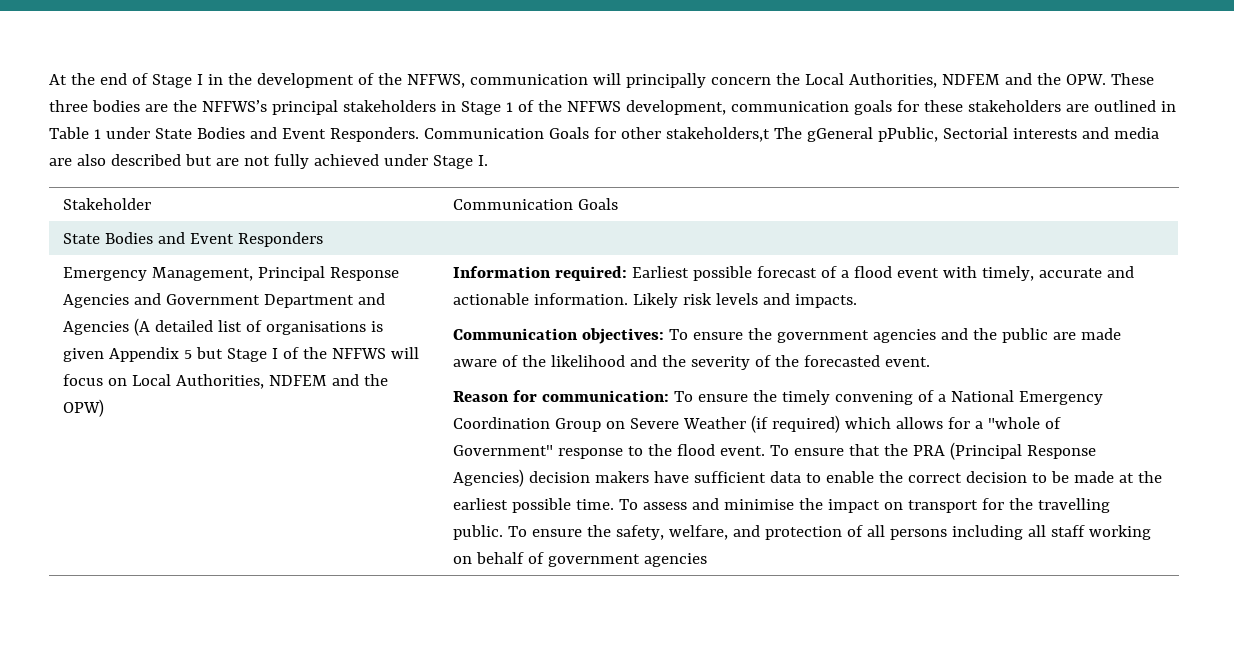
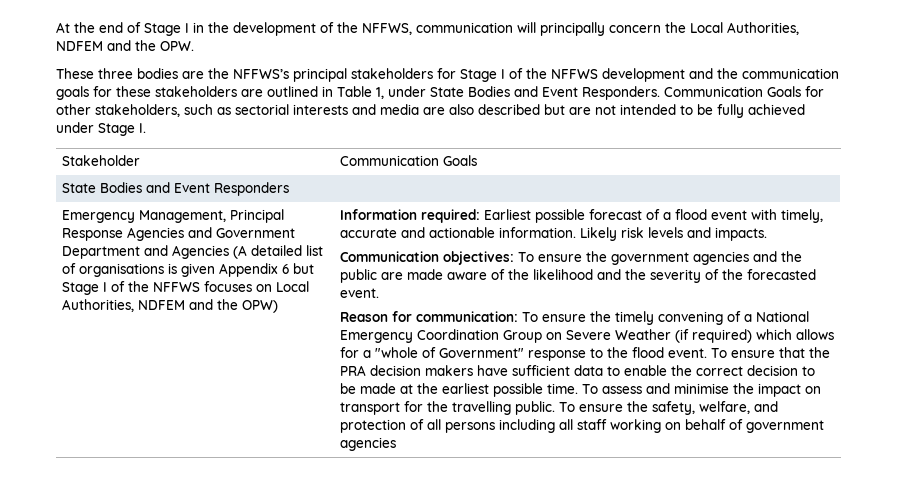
(1106, 79) none -> (194, 46) //
[440,100,726,115] in Stage 1 of the NFFWS development, -> [437,68,738,82] for Stage I of the NFFWS development and the
[93,129,101,139] 1 -> [376,87,384,99] 1,
[665,127,1008,142] stakeholders,t The gGeneral pPublic, Sectorial -> [95,104,289,117] stakeholders, such as sectorial
(270, 161) none -> [620,104,713,115] intended to be
[184,350,193,359] 5 -> [282,264,290,274] 6
[391,347,420,359] [63,374,104,386] will focus -> [204,281,253,292] focuses
[950,442,1097,460] [453,469,525,487] (Principal Response Agencies) -> (367, 370) none

